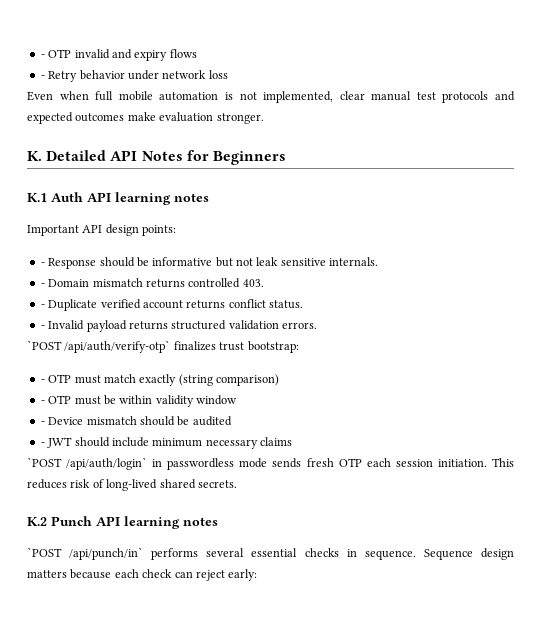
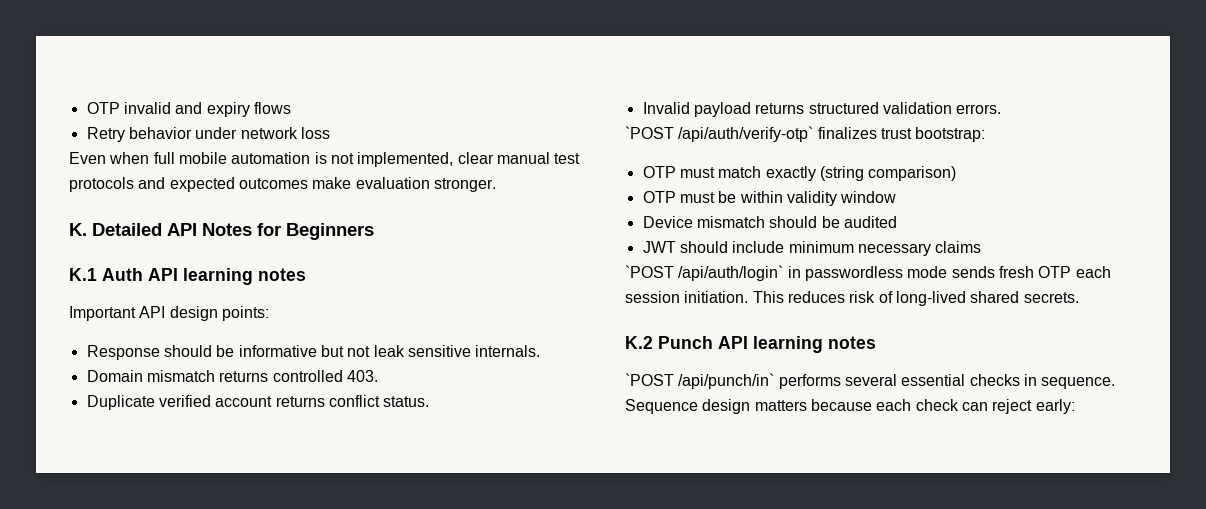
[40,54,45,58] - -> (86, 108) none
[40,75,45,79] - -> (291, 108) none
[40,262,45,266] - -> (269, 313) none
[40,283,45,287] - -> (541, 351) none
[40,304,45,308] - -> (378, 376) none
[40,325,45,329] - -> (430, 401) none
[40,379,45,383] - -> (986, 134) none
[40,400,45,404] - -> (957, 173) none
[40,421,45,425] - -> (897, 197) none
[40,442,45,446] - -> (897, 222) none

